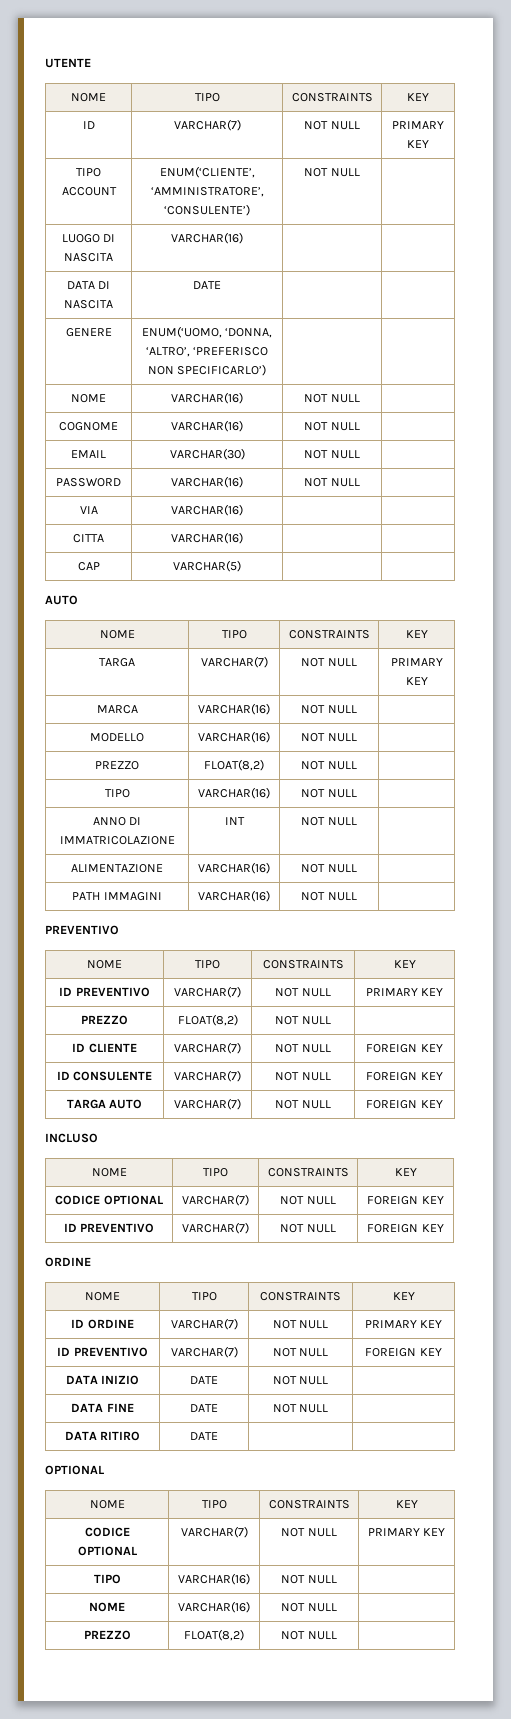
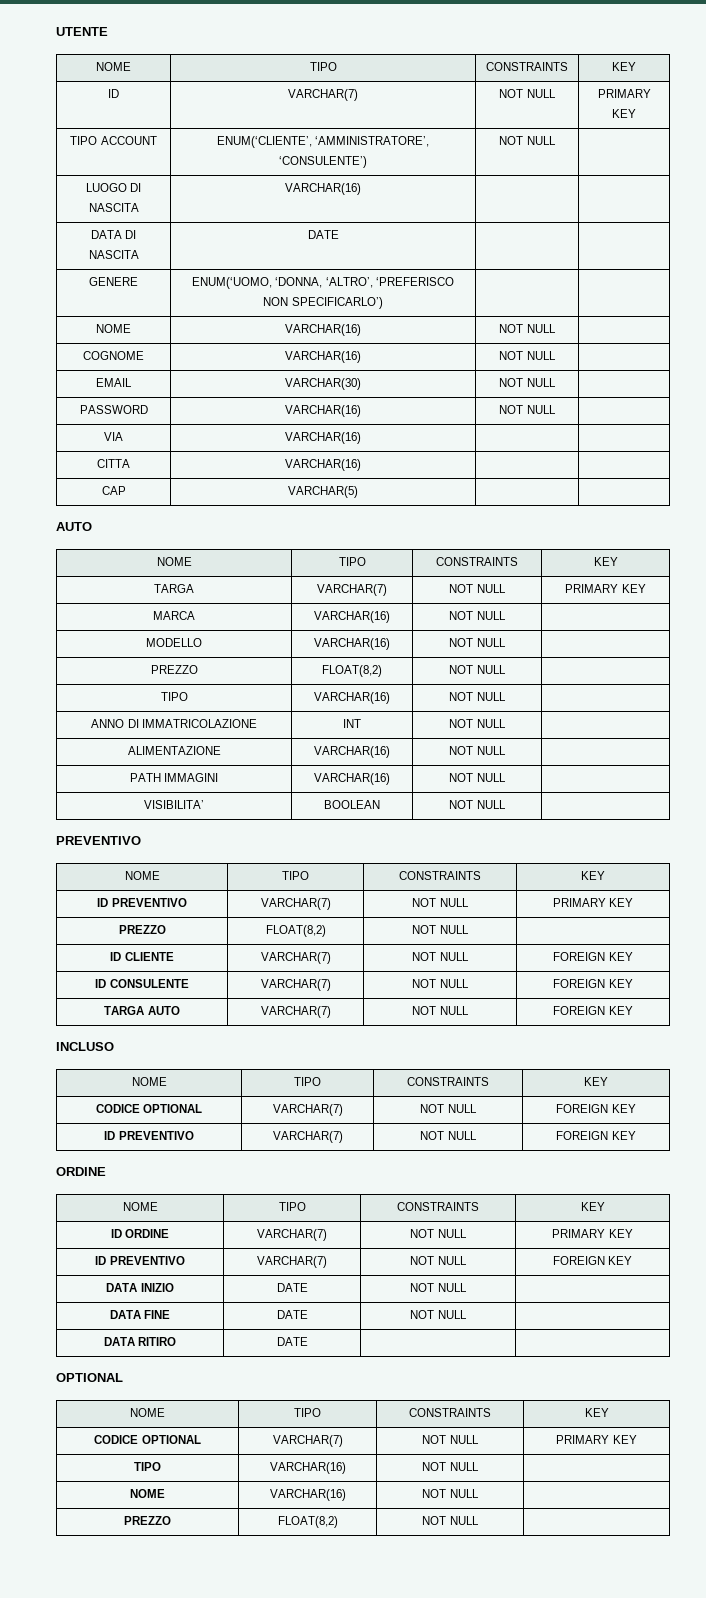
(357, 896) none -> [144,800,204,809] [324,800,380,809] [449,800,506,809] // VISIBILITA’ | BOOLEAN | NOT NULL |

